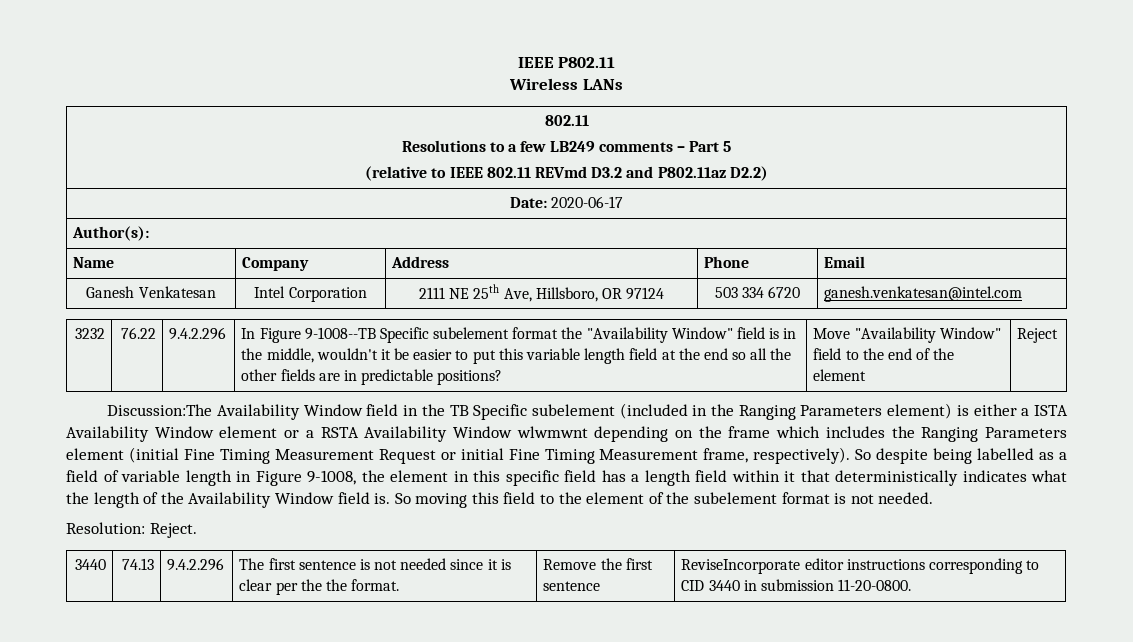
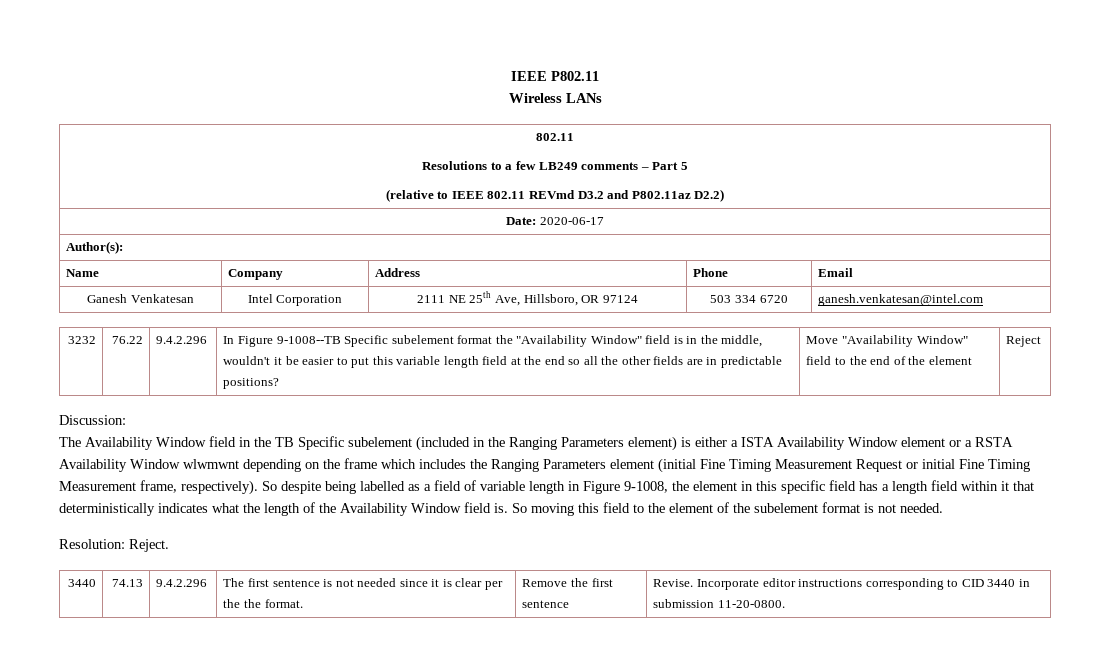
[107,404,213,416] Discussion:The -> [59,415,126,425] [59,437,81,447] Discussion: // The
[681,559,801,574] ReviseIncorporate -> [653,579,759,590] Revise. Incorporate

